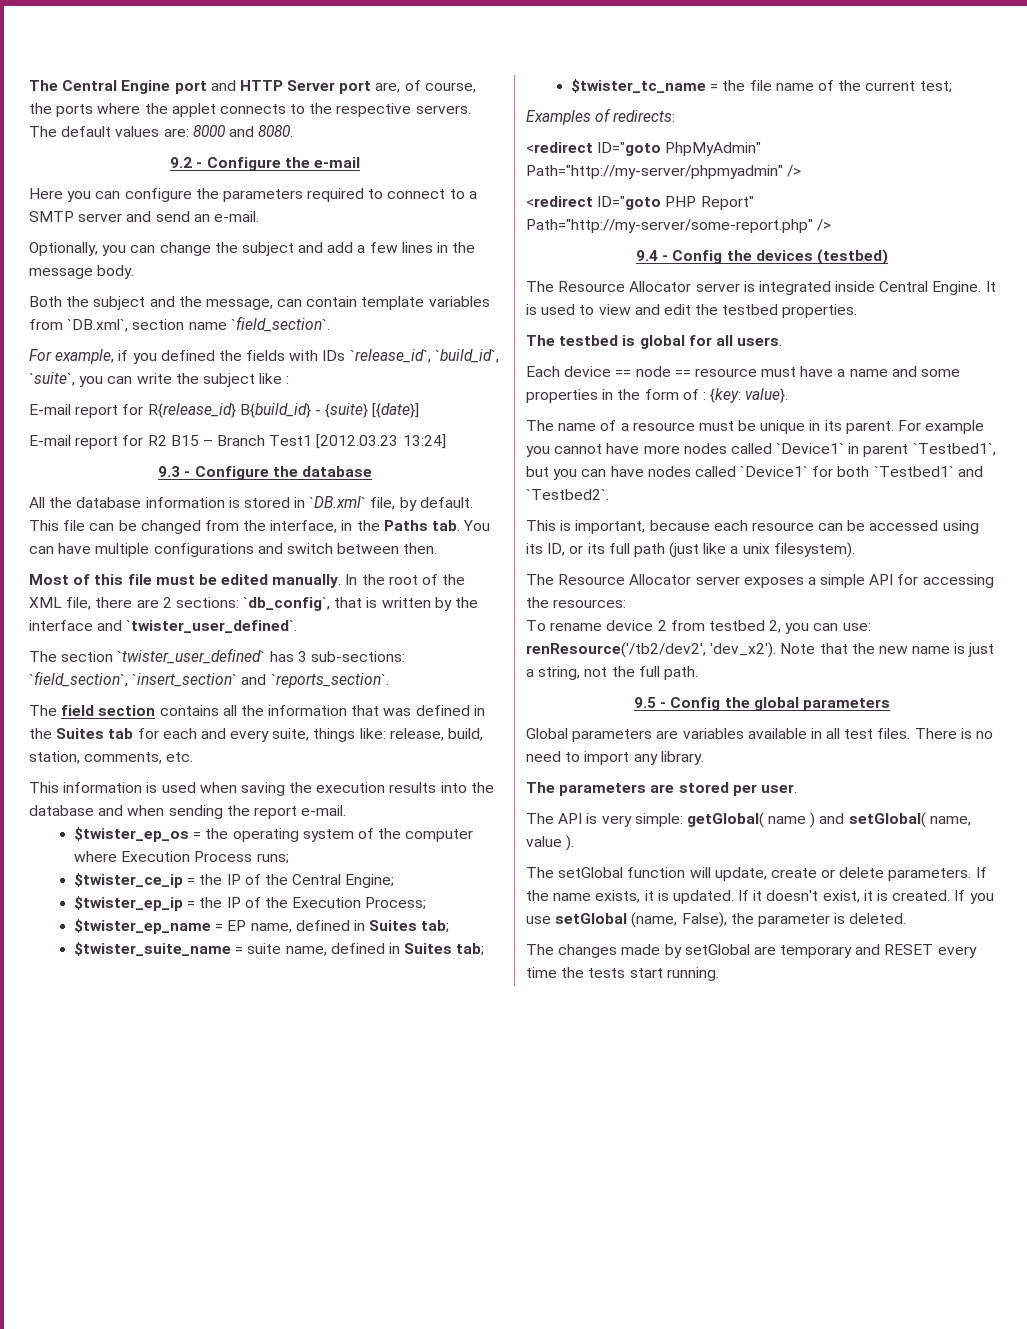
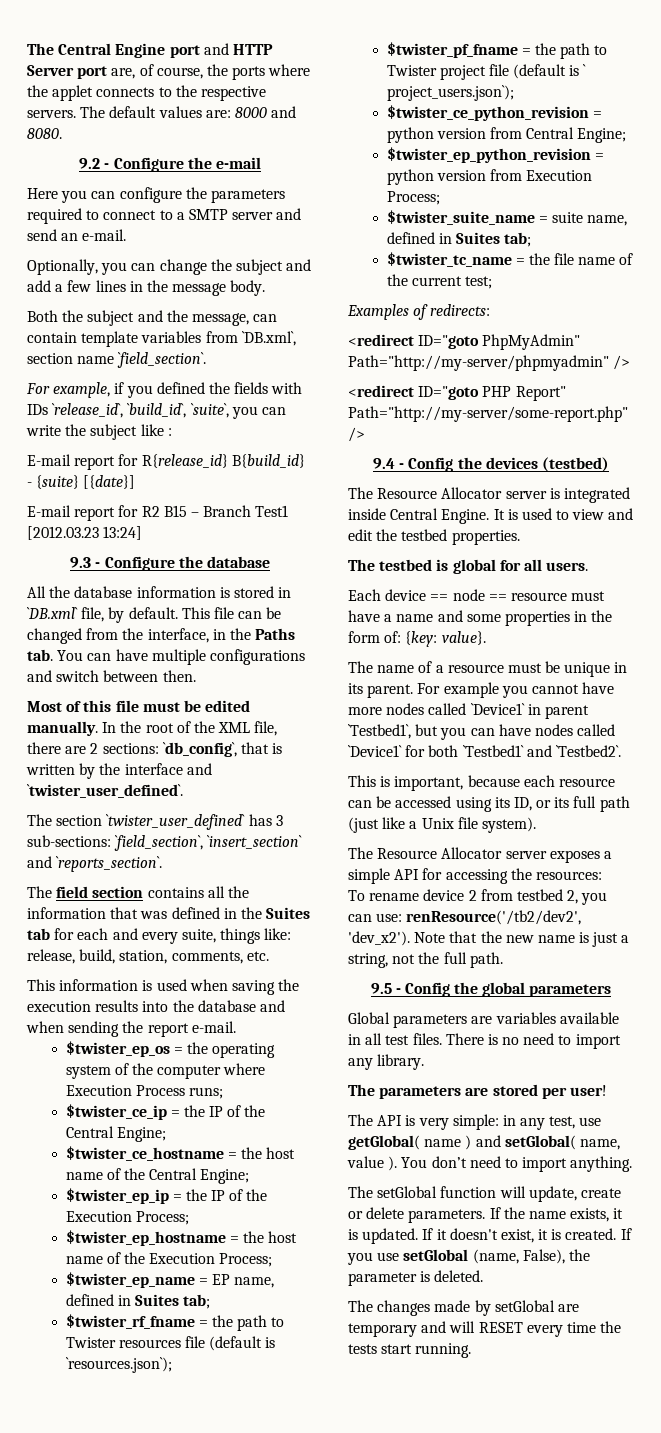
(395, 881) none -> [65,1146,296,1161] [65,1168,250,1184] // $twister_ce_hostname = the host name of the Central Engine;
(427, 903) none -> [65,1230,298,1246] [65,1252,273,1267] // $twister_ep_hostname = the host name of the Execution Process;
(450, 926) none -> [65,1314,285,1331] [65,1336,276,1351] [65,1357,172,1373] [386,42,608,59] [386,64,587,80] [386,85,514,101] [386,105,602,121] [386,127,627,143] [386,147,604,163] [386,169,593,185] [386,191,440,205] // $twister_rf_fname = the path to Twister resources file (default is `resources.json`); // $twister_pf_fname = the path to Twister project file (default is ` project_users.json`); // $twister_ce_python_revision = python version from Central Engine; // $twister_ep_python_revision = python version from Execution Process;
[682,389,706,400] of : -> [384,631,402,643] of:
[742,542,855,558] unix filesystem). -> [421,817,536,833] Unix file system).
[760,784,797,793] user. -> [569,1085,607,1096] user!
(683, 820) none -> [502,1115,602,1130] in any test, use
(575, 843) none -> [401,1156,633,1172] You don’t need to import anything.
(881, 949) none -> [449,1321,476,1333] will

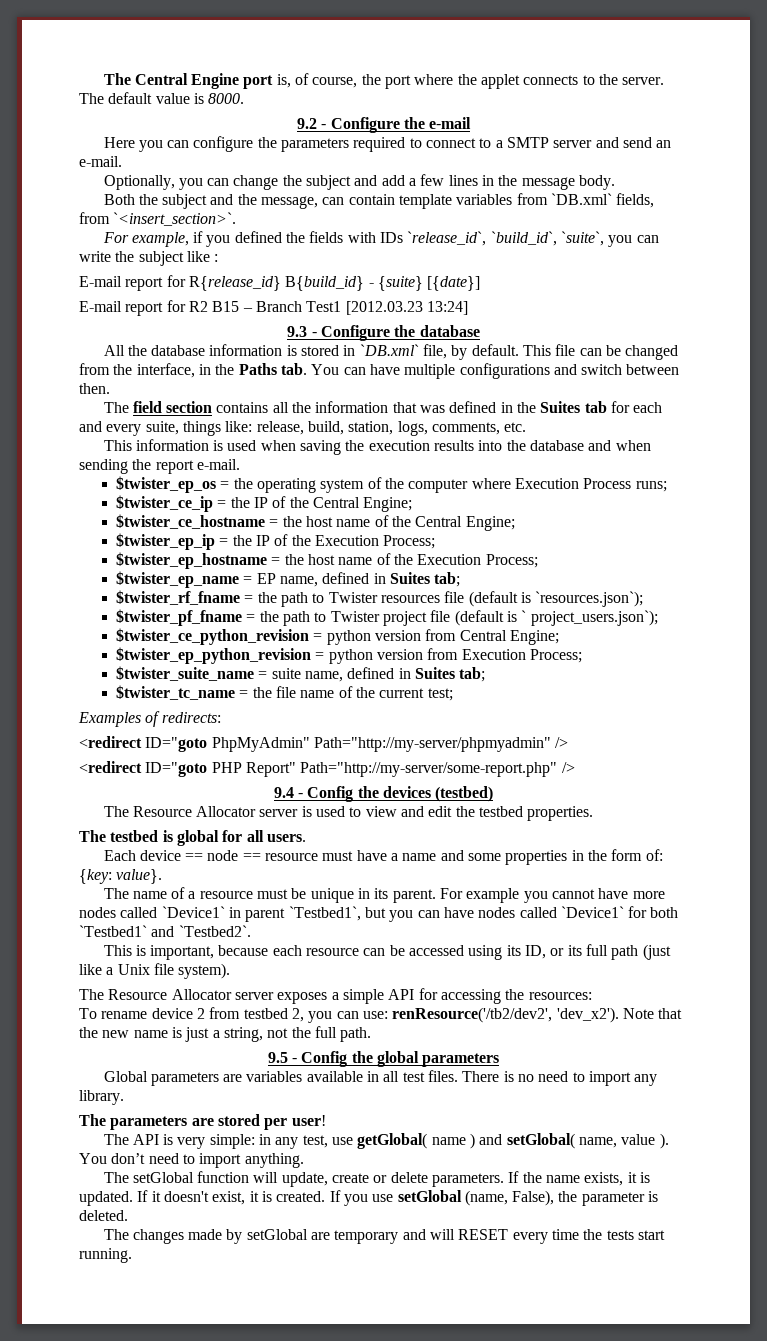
[203,43,273,55] [27,65,136,79] and HTTP Server port are, -> [276,74,291,88] is,
[232,66,266,80] ports -> [385,75,412,89] port
[200,86,266,101] [27,106,297,118] [27,128,62,139] respective servers. The default values are: 8000 and 8080. -> [622,77,665,85] [79,92,245,104] server. The default value is 8000.
[241,331,296,346] [27,352,207,368] `DB.xml`, section name `field_section`. -> [551,193,655,208] [79,212,237,226] `DB.xml` fields, from `<insert_section>`.
[27,700,251,712] [27,721,278,736] [27,742,283,757] [26,763,212,779] [27,784,183,798] [27,814,283,830] [27,835,303,851] [27,856,163,872] // Most of this file must be edited manually. In the root of the XML file, there are 2 sections: `db_config`, that is written by the interface and `twister_user_defined`. // The section `twister_user_defined` has 3 sub-sections: `field_section`, `insert_section` and `reports_section`. -> (110, 388) none
(168, 957) none -> [397,421,428,436] logs,
[563,487,630,503] [348,508,518,524] integrated inside Central Engine. It is -> (312, 811) none

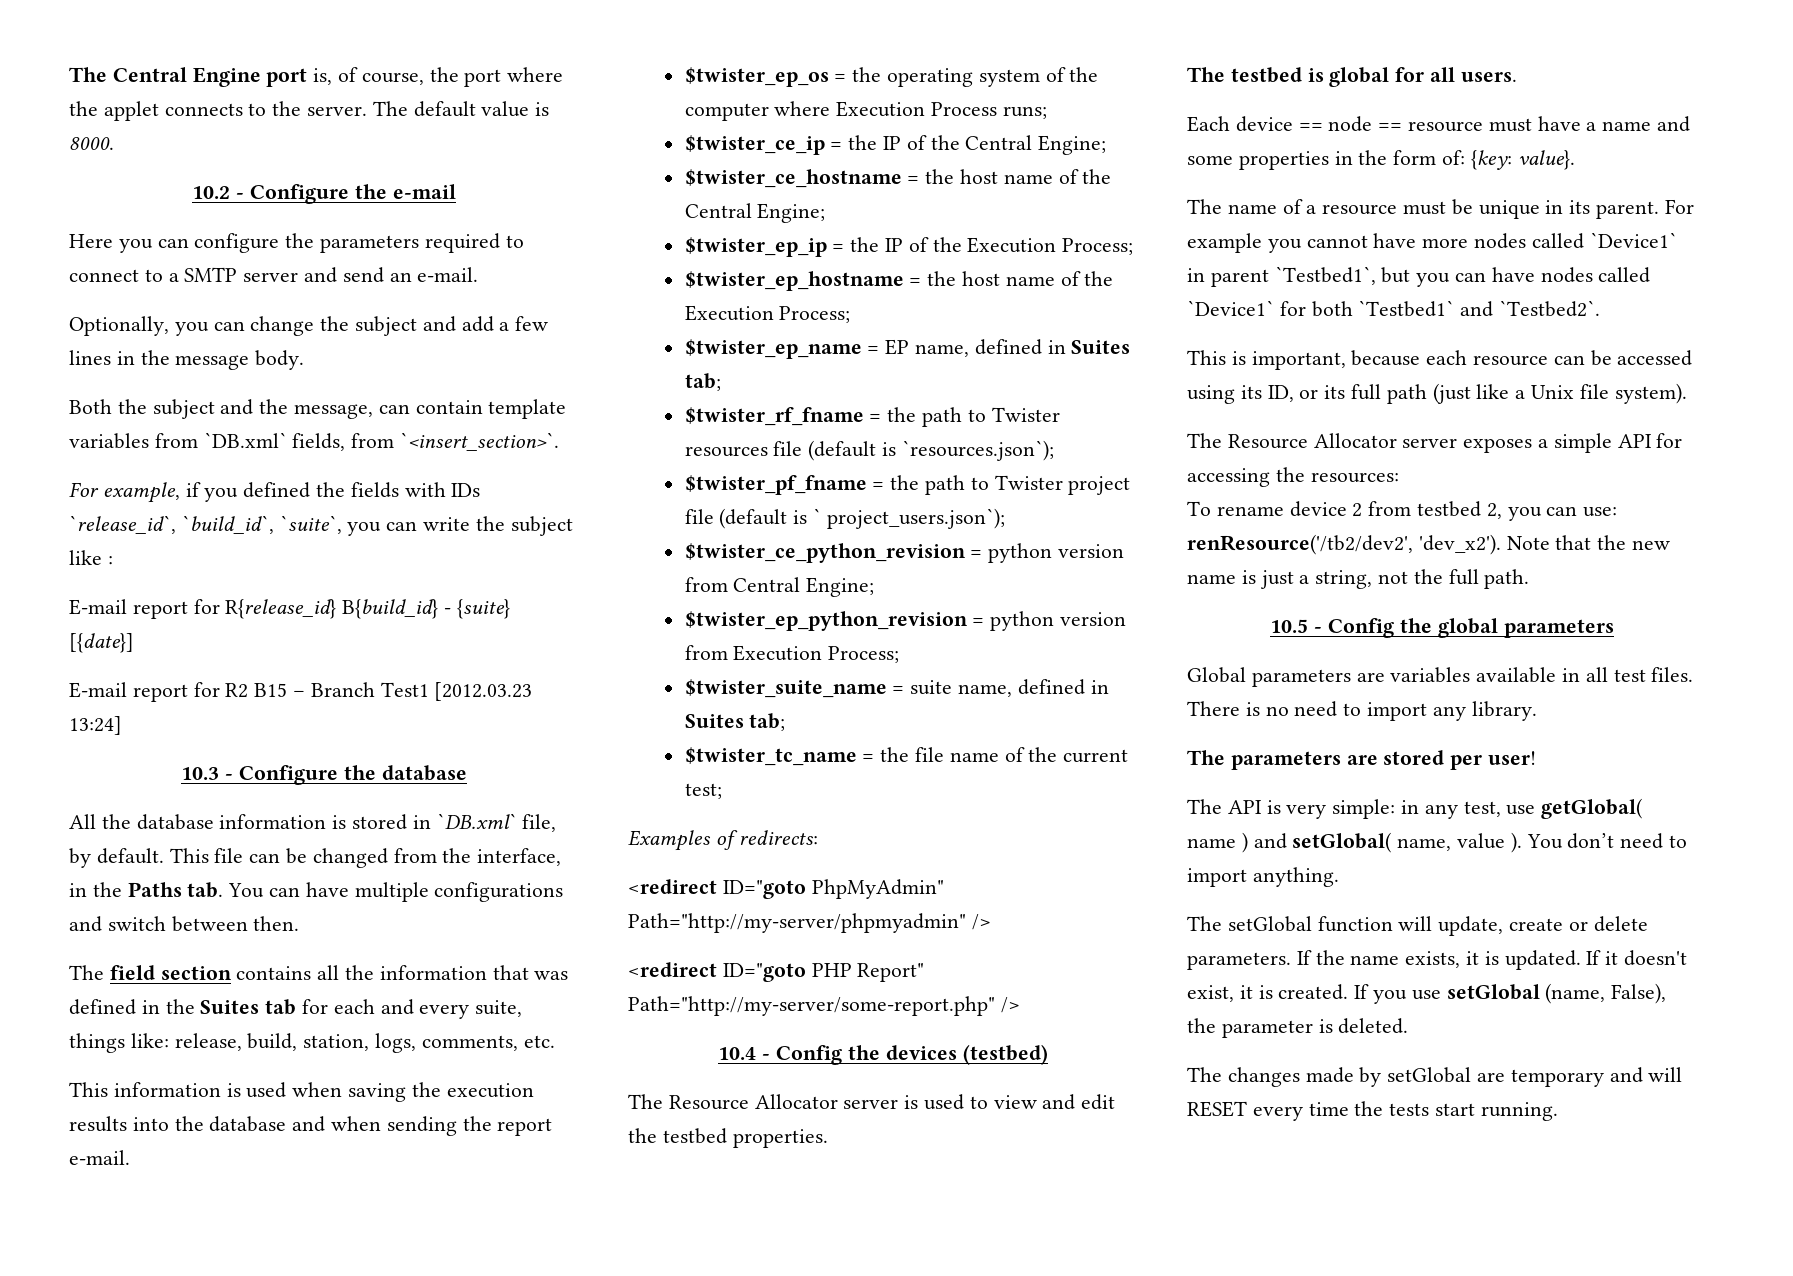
[296,118,317,129] 9.2 -> [192,186,231,199] 10.2
[287,326,308,337] 9.3 -> [181,767,220,780] 10.3
[273,787,294,798] 9.4 -> [718,1047,757,1060] 10.4
[267,1052,288,1063] 9.5 -> [1270,619,1309,633] 10.5

